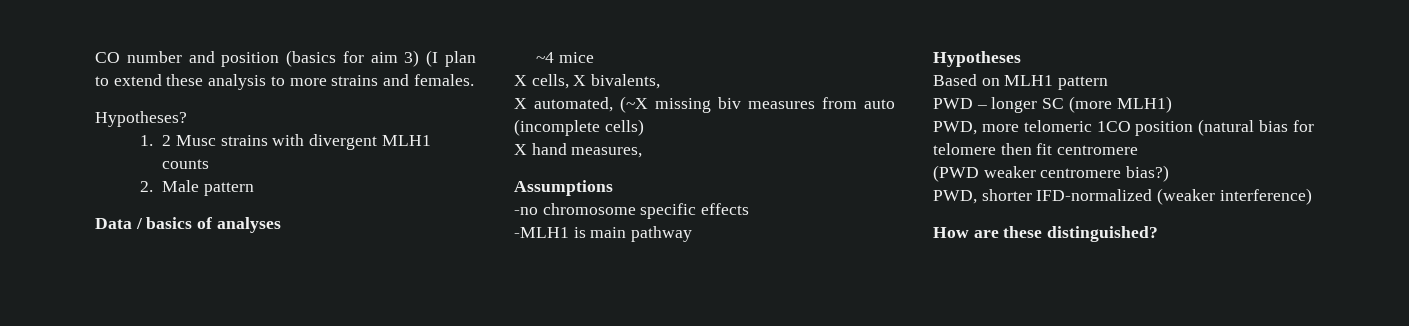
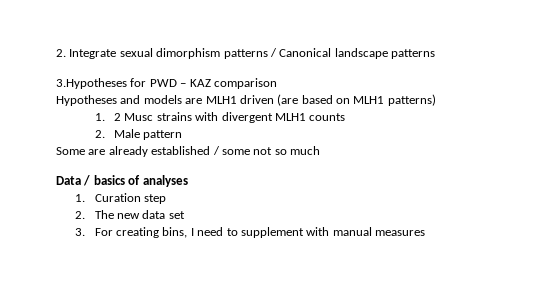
[95,50,476,67] [95,74,474,90] [95,111,187,127] CO number and position (basics for aim 3) (I plan to extend these analysis to more strains and females. // Hypotheses? -> [56,48,435,59] [56,78,277,89] [56,94,436,106] 2. Integrate sexual dimorphism patterns / Canonical landscape patterns // 3.Hypotheses for PWD – KAZ comparison // Hypotheses and models are MLH1 driven (are based on MLH1 patterns)
(254, 189) none -> [56,146,320,157] // Some are already established / some not so much
[536,52,595,63] [514,74,661,89] [514,96,895,113] [514,119,644,136] [514,143,643,158] [514,180,613,196] [514,203,750,219] [514,226,693,242] [933,51,1021,67] [933,74,1109,90] [933,96,1172,113] [933,119,1314,136] [933,143,1139,155] [933,165,1170,182] [933,188,1312,205] [933,226,1159,242] ~4 mice // X cells, X bivalents, // X automated, (~X missing biv measures from auto (incomplete cells) // X hand measures, // Assumptions // -no chromosome specific effects // -MLH1 is main pathway // Hypotheses // Based on MLH1 pattern // PWD – longer SC (more MLH1) // PWD, more telomeric 1CO position (natural bias for telomere then fit centromere // (PWD weaker centromere bias?) // PWD, shorter IFD-normalized (weaker interference) // How are these distinguished? -> [75,193,167,204] [75,210,185,219] [75,227,426,238] 1. Curation step // 2. The new data set // 3. For creating bins, I need to supplement with manual measures

